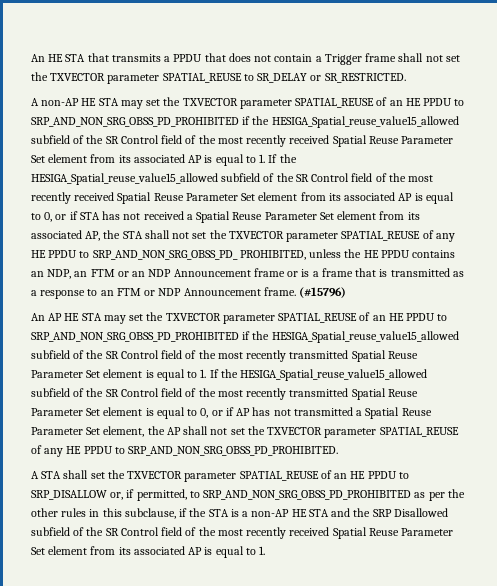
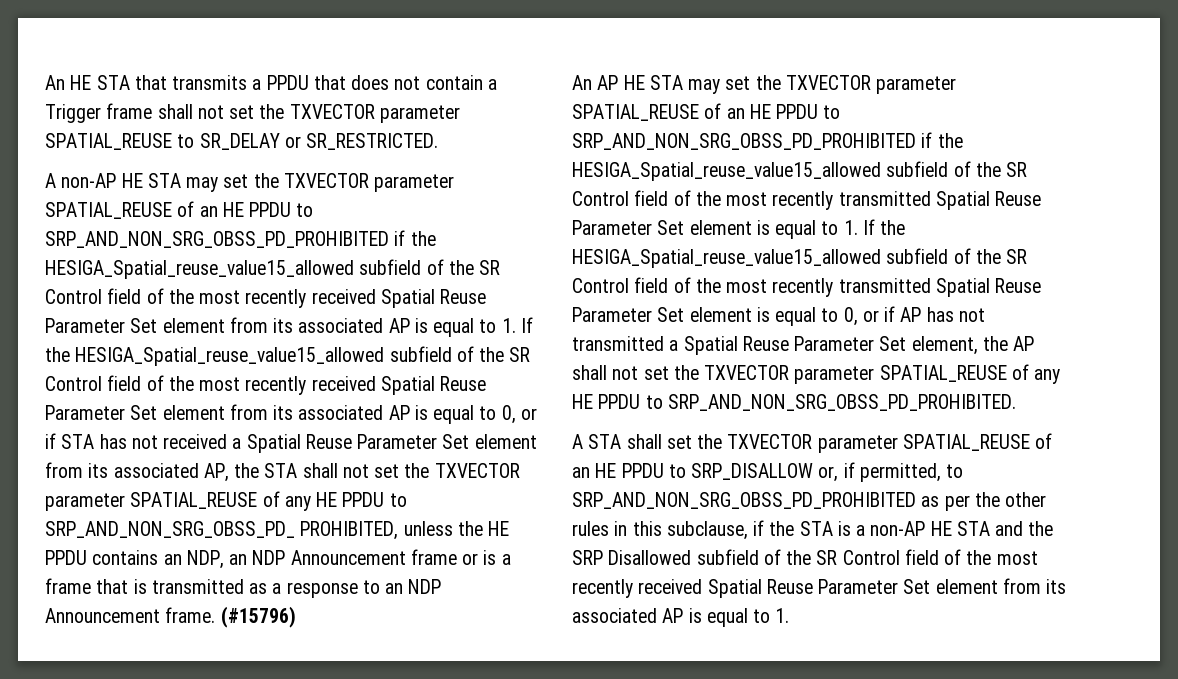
[90,269,146,277] FTM or an -> (248, 559) none
[116,288,156,296] FTM or -> (404, 588) none

